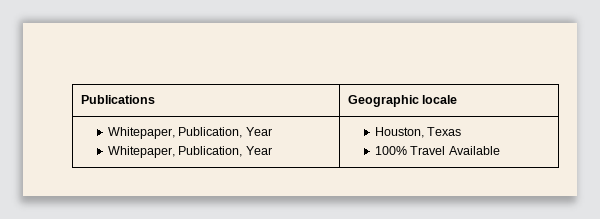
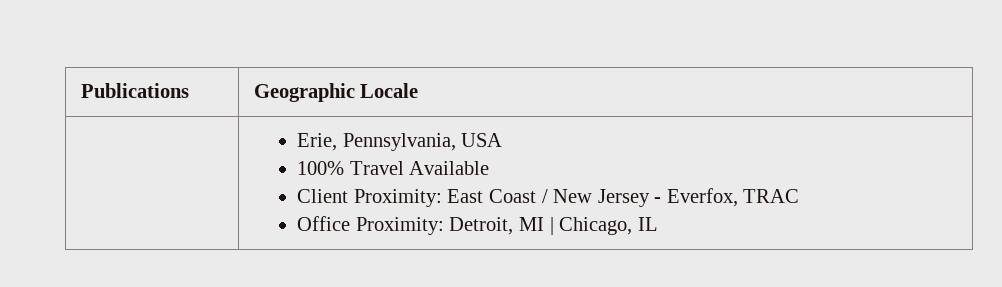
[421,95,457,104] [107,127,272,139] [107,146,272,158] [374,127,462,138] [374,146,500,155] locale // Whitepaper, Publication, Year // Whitepaper, Publication, Year | Houston, Texas // 100% Travel Available -> [360,83,419,98] [297,133,503,151] [297,161,490,175] [297,188,800,207] [297,216,658,235] Locale // | Erie, Pennsylvania, USA // 100% Travel Available // Client Proximity: East Coast / New Jersey - Everfox, TRAC // Office Proximity: Detroit, MI | Chicago, IL

